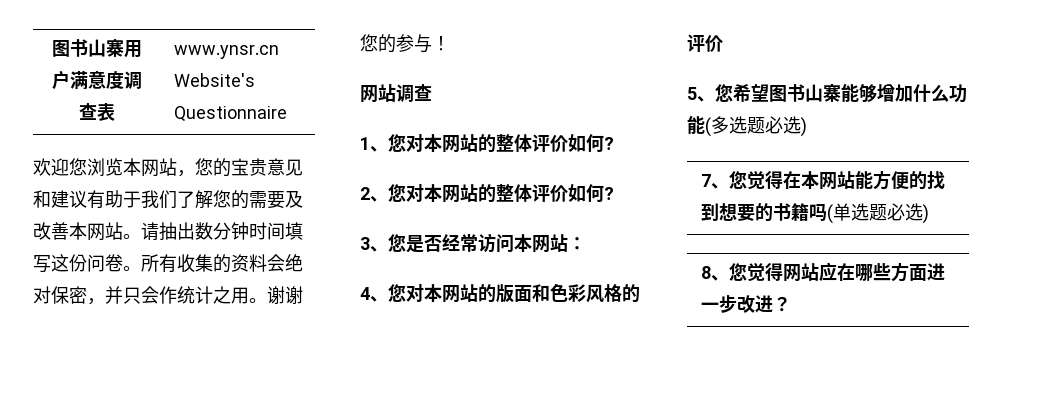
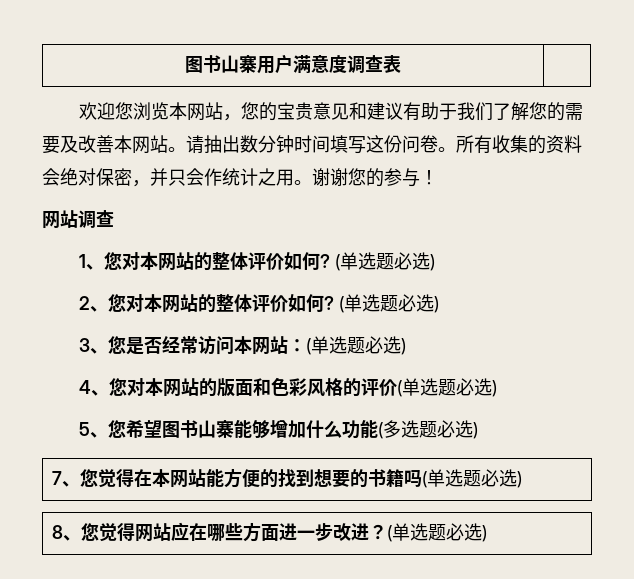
[174,45,280,59] [174,73,256,87] [174,106,288,122] www.ynsr.cn Website's Questionnaire -> (401, 64) none
(614, 143) none -> [335,252,436,271] (单选题必选)
(614, 193) none -> [339,294,440,313] (单选题必选)
(586, 243) none -> [306,336,407,355] (单选题必选)
(723, 43) none -> [397,378,498,397] (单选题必选)
(792, 304) none -> [386,523,487,542] (单选题必选)

